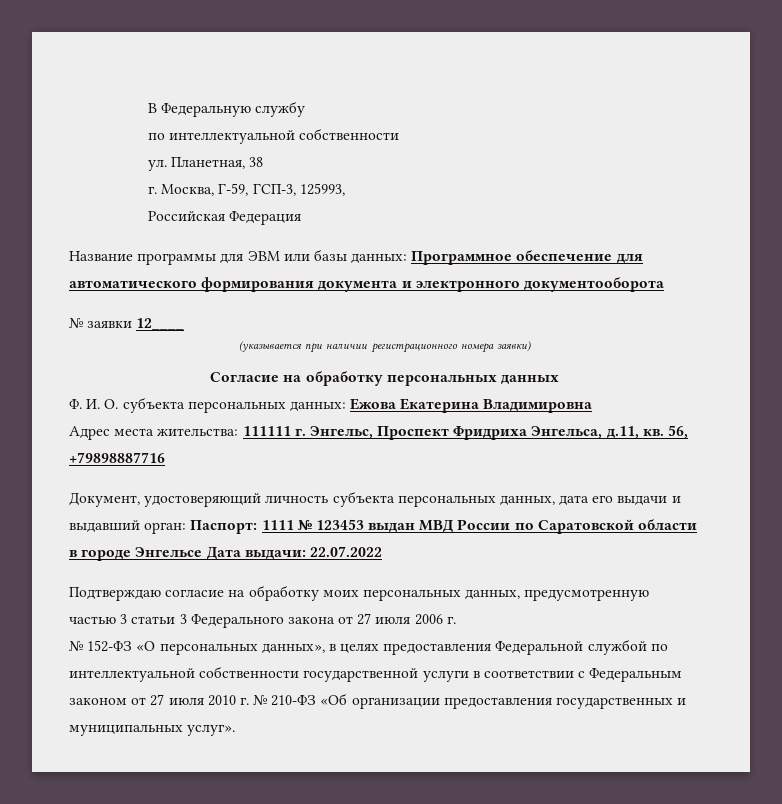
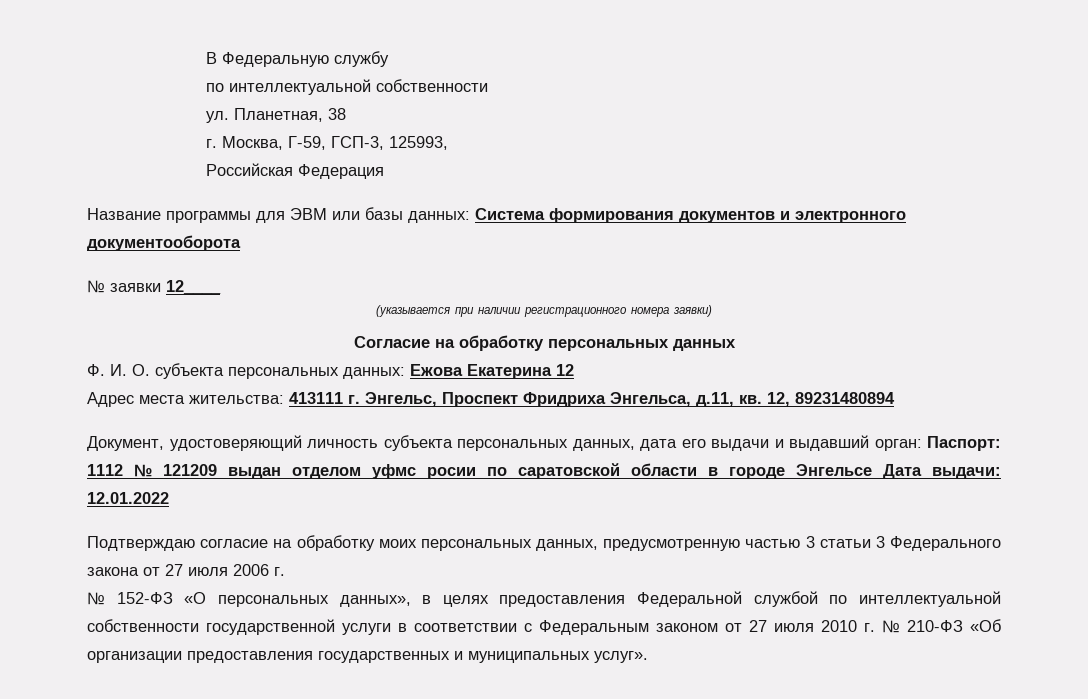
[411,250,643,265] [69,277,398,292] Программное обеспечение для автоматического формирования документа -> [475,208,775,223] Система формирования документов
[483,399,593,413] Владимировна -> [556,364,574,376] 12
[242,426,291,436] 111111 -> [289,392,343,404] 413111
[668,425,689,439] [69,452,165,463] 56, +79898887716 -> [767,392,895,407] 12, 89231480894
[261,519,634,534] 1111 № 123453 выдан МВД России по Саратовской -> [87,463,620,479] 1112 № 121209 выдан отделом уфмс росии по саратовской
[309,546,382,557] 22.07.2022 -> [87,492,169,504] 12.01.2022

